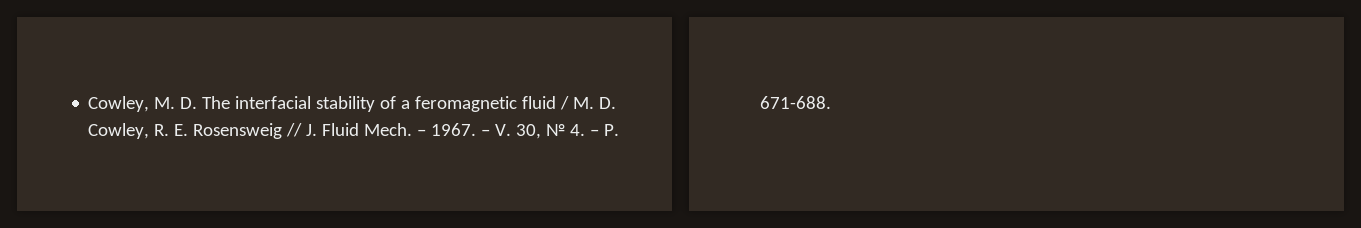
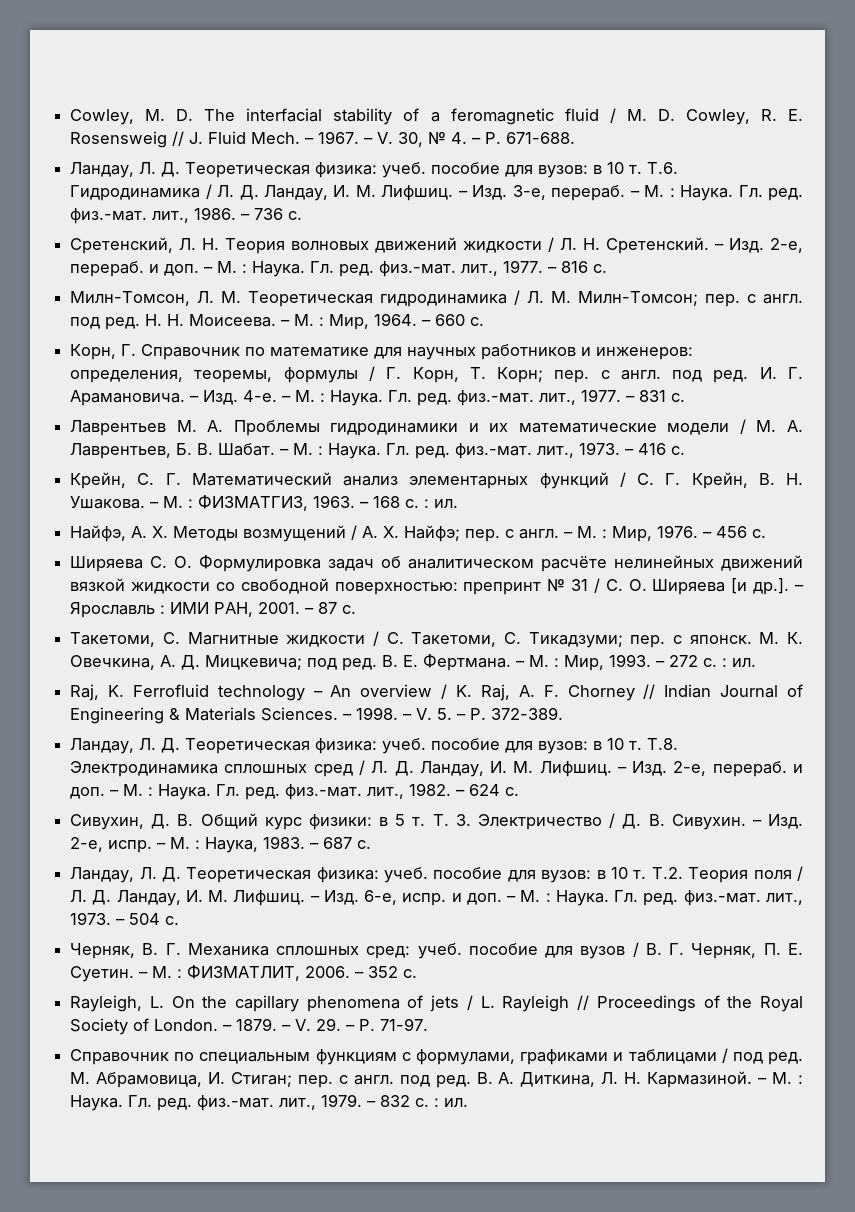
(832, 102) none -> [70,162,679,178] [70,184,803,201] [70,207,303,224] [70,237,804,254] [70,260,608,277] [70,290,804,307] [70,313,485,330] [70,344,694,360] [70,366,803,383] [70,389,686,406] [70,419,803,436] [70,442,686,459] [70,472,803,489] [70,495,459,511] [70,525,767,542] [70,555,804,572] [70,578,804,595] [70,602,357,618] [70,631,803,648] [70,654,757,671] [70,684,804,701] [70,707,564,724] [70,738,679,754] [70,760,803,777] [70,783,520,800] [70,813,803,830] [70,836,372,853] [70,866,803,883] [70,890,803,906] [70,912,180,925] [70,942,803,959] [70,965,418,982] [70,995,804,1012] [70,1018,429,1035] [70,1048,803,1065] [70,1071,803,1088] [70,1094,469,1111] // Ландау, Л. Д. Теоретическая физика: учеб. пособие для вузов: в 10 т. Т.6. Гидродинамика / Л. Д. Ландау, И. М. Лифшиц. – Изд. 3-е, перераб. – М. : Наука. Гл. ред. физ.-мат. лит., 1986. – 736 с. // Сретенский, Л. Н. Теория волновых движений жидкости / Л. Н. Сретенский. – Изд. 2-е, перераб. и доп. – М. : Наука. Гл. ред. физ.-мат. лит., 1977. – 816 с. // Милн-Томсон, Л. М. Теоретическая гидродинамика / Л. М. Милн-Томсон; пер. с англ. под ред. Н. Н. Моисеева. – М. : Мир, 1964. – 660 с. // Корн, Г. Справочник по математике для научных работников и инженеров: определения, теоремы, формулы / Г. Корн, Т. Корн; пер. с англ. под ред. И. Г. Арамановича. – Изд. 4-е. – М. : Наука. Гл. ред. физ.-мат. лит., 1977. – 831 с. // Лаврентьев М. А. Проблемы гидродинамики и их математические модели / М. А. Лаврентьев, Б. В. Шабат. – М. : Наука. Гл. ред. физ.-мат. лит., 1973. – 416 с. // Крейн, С. Г. Математический анализ элементарных функций / С. Г. Крейн, В. Н. Ушакова. – М. : ФИЗМАТГИЗ, 1963. – 168 с. : ил. // Найфэ, А. Х. Методы возмущений / А. Х. Найфэ; пер. с англ. – М. : Мир, 1976. – 456 с. // Ширяева С. О. Формулировка задач об аналитическом расчёте нелинейных движений вязкой жидкости со свободной поверхностью: препринт № 31 / С. О. Ширяева [и др.]. – Ярославль : ИМИ РАН, 2001. – 87 с. // Такетоми, С. Магнитные жидкости / С. Такетоми, С. Тикадзуми; пер. с японск. М. К. Овечкина, А. Д. Мицкевича; под ред. В. Е. Фертмана. – М. : Мир, 1993. – 272 с. : ил. // Raj, K. Ferrofluid technology – An overview / K. Raj, A. F. Chorney // Indian Journal of Engineering & Materials Sciences. – 1998. – V. 5. – P. 372-389. // Ландау, Л. Д. Теоретическая физика: учеб. пособие для вузов: в 10 т. Т.8. Электродинамика сплошных сред / Л. Д. Ландау, И. М. Лифшиц. – Изд. 2-е, перераб. и доп. – М. : Наука. Гл. ред. физ.-мат. лит., 1982. – 624 с. // Сивухин, Д. В. Общий курс физики: в 5 т. Т. 3. Электричество / Д. В. Сивухин. – Изд. 2-е, испр. – М. : Наука, 1983. – 687 с. // Ландау, Л. Д. Теоретическая физика: учеб. пособие для вузов: в 10 т. Т.2. Теория поля / Л. Д. Ландау, И. М. Лифшиц. – Изд. 6-е, испр. и доп. – М. : Наука. Гл. ред. физ.-мат. лит., 1973. – 504 с. // Черняк, В. Г. Механика сплошных сред: учеб. пособие для вузов / В. Г. Черняк, П. Е. Суетин. – М. : ФИЗМАТЛИТ, 2006. – 352 с. // Rayleigh, L. On the capillary phenomena of jets / L. Rayleigh // Proceedings of the Royal Society of London. – 1879. – V. 29. – P. 71-97. // Справочник по специальным функциям с формулами, графиками и таблицами / под ред. М. Абрамовица, И. Стиган; пер. с англ. под ред. В. А. Диткина, Л. Н. Кармазиной. – М. : Наука. Гл. ред. физ.-мат. лит., 1979. – 832 с. : ил.

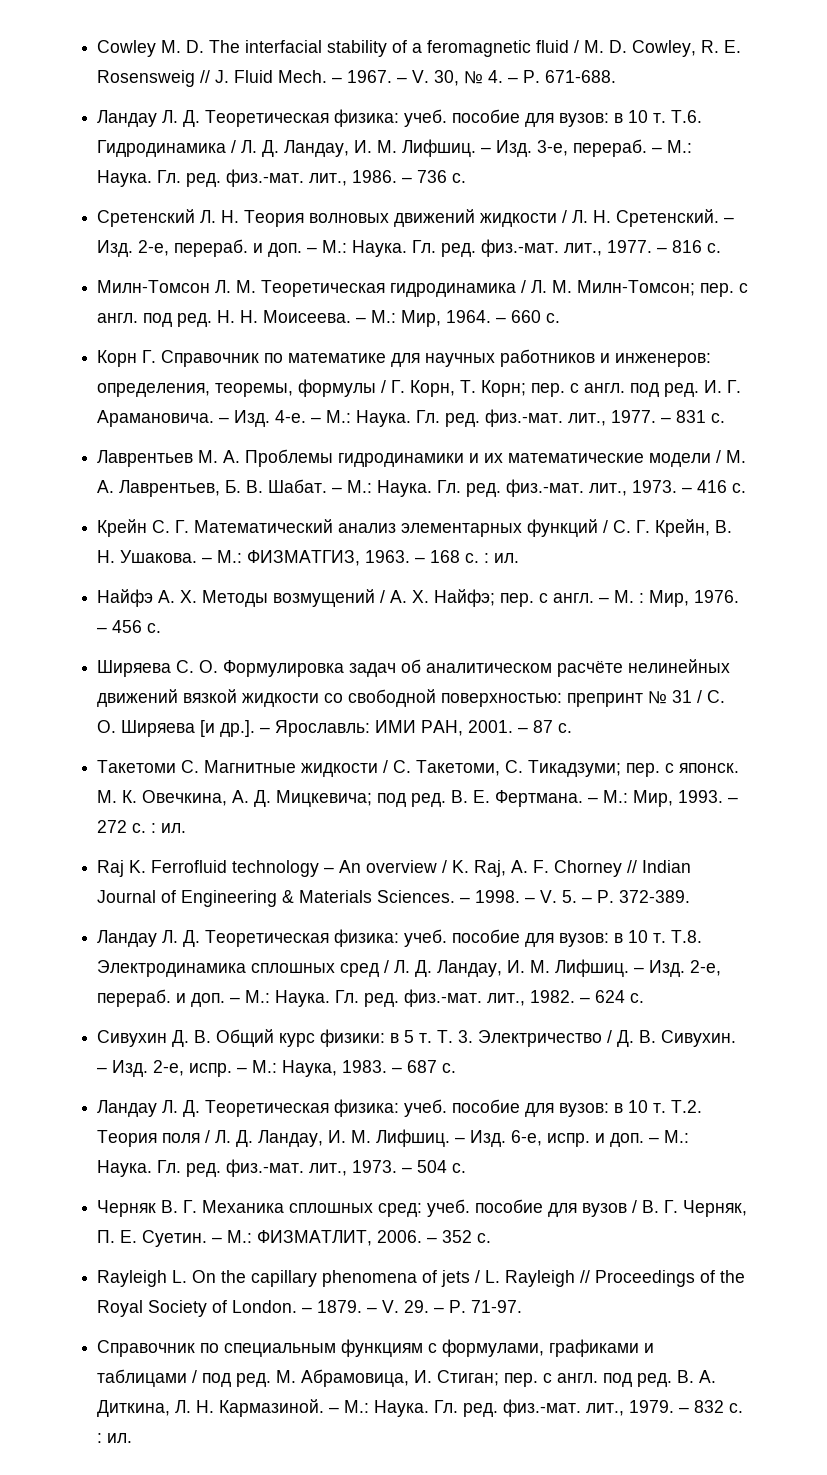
[70,109,135,125] Cowley, -> [97,40,157,57] Cowley
[70,162,135,178] Ландау, -> [97,110,158,127] Ландау
[644,185,675,197] М. : -> [667,140,693,153] М.:
[70,237,174,254] Сретенский, -> [97,209,196,227] Сретенский
[217,261,248,273] М. : -> [322,240,348,253] М.:
[70,291,191,306] Милн-Томсон, -> [97,280,211,293] Милн-Томсон
[294,314,325,326] М. : -> [371,310,397,323] М.:
[70,344,117,360] Корн, -> [97,350,138,367] Корн
[295,390,326,402] М. : -> [326,410,352,423] М.:
[293,443,324,455] М. : -> [347,480,373,493] М.:
[70,472,127,489] Крейн, -> [97,519,148,537] Крейн
[163,496,194,508] М. : -> [217,550,243,563] М.:
[70,525,127,542] Найфэ, -> [97,589,154,607] Найфэ
[70,602,166,618] Ярославль : -> [275,720,371,737] Ярославль:
[70,632,156,647] Такетоми, -> [97,760,177,773] Такетоми
[529,655,560,667] М. : -> [603,790,629,803] М.:
[70,684,100,701] Raj, -> [97,860,125,877] Raj
[70,738,135,754] Ландау, -> [97,930,158,947] Ландау
[123,784,154,796] М. : -> [245,990,271,1003] М.:
[70,814,145,830] Сивухин, -> [97,1030,168,1047] Сивухин
[170,837,201,849] М. : -> [252,1060,278,1073] М.:
[70,867,135,883] Ландау, -> [97,1100,158,1117] Ландау
[520,890,551,902] М. : -> [664,1130,690,1143] М.:
[70,943,136,959] Черняк, -> [97,1200,157,1217] Черняк
[152,966,183,978] М. : -> [227,1230,253,1243] М.:
[70,995,143,1012] Rayleigh, -> [97,1270,168,1287] Rayleigh
[772,1072,803,1084] М. : -> [344,1400,370,1413] М.:

